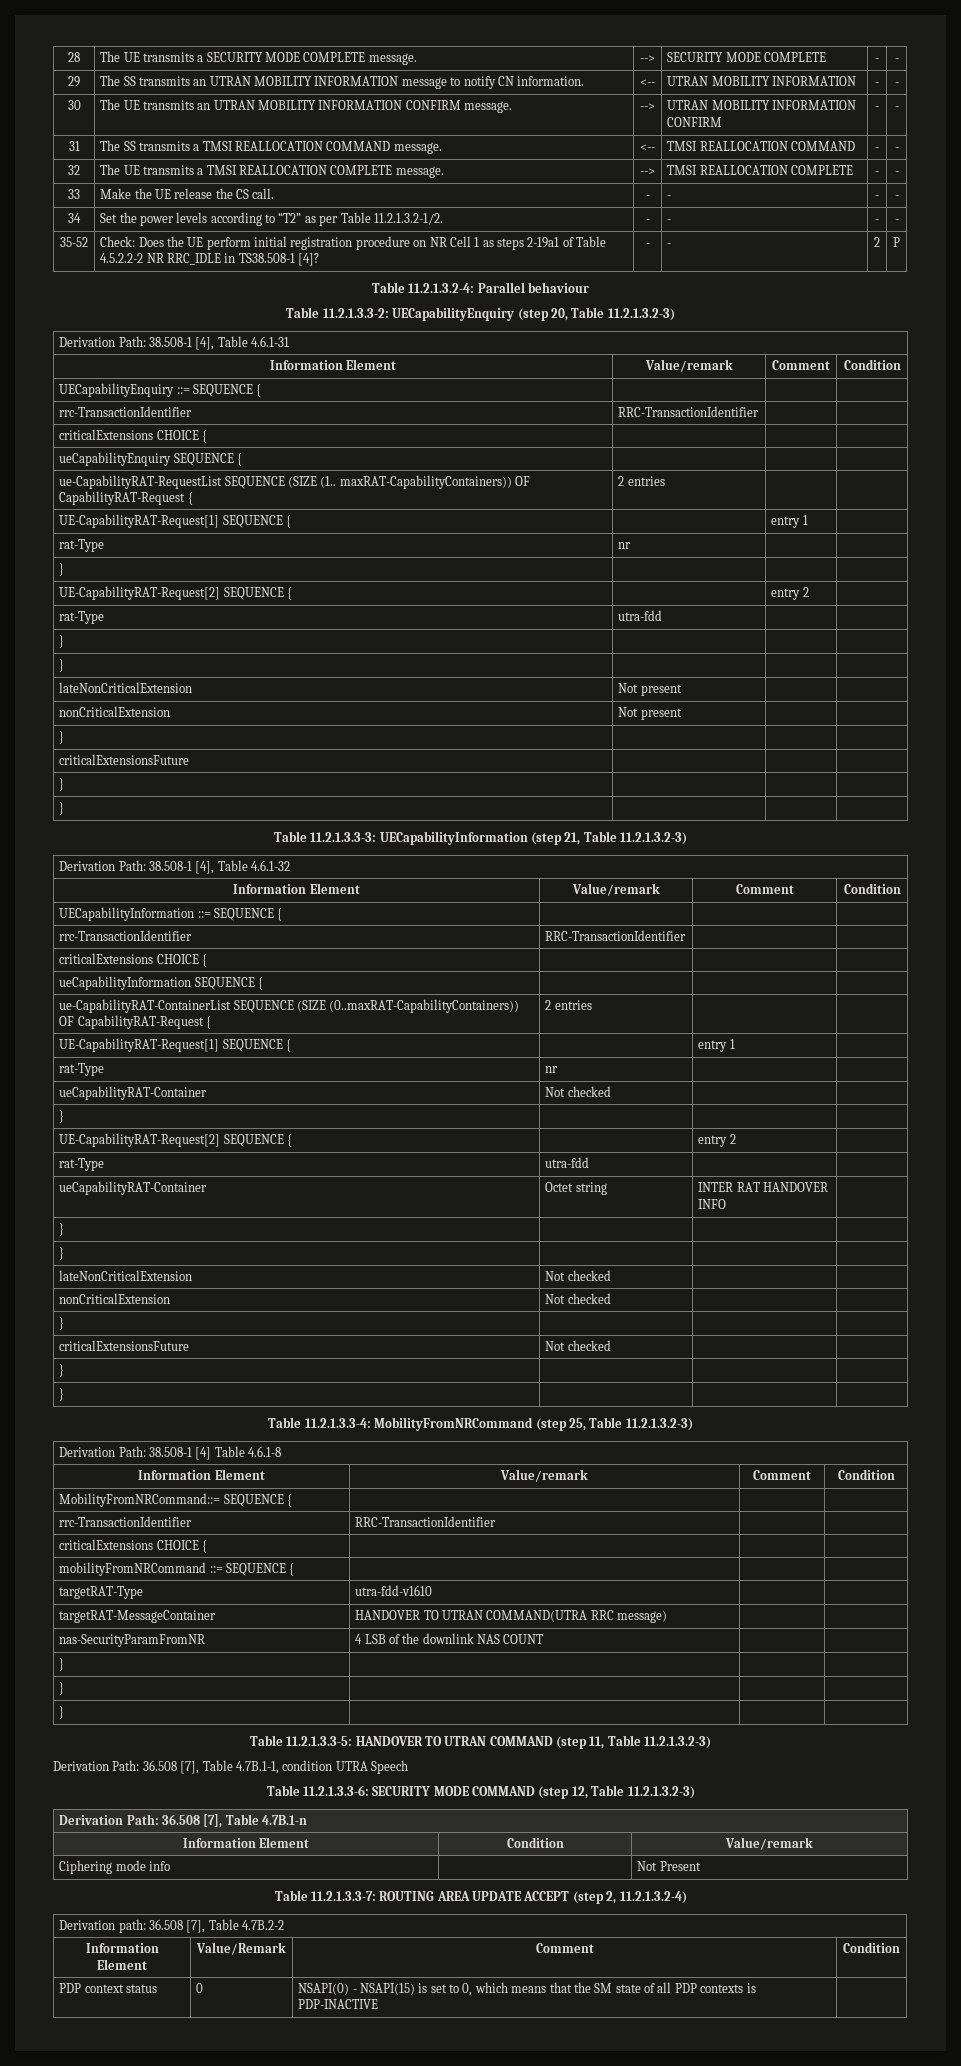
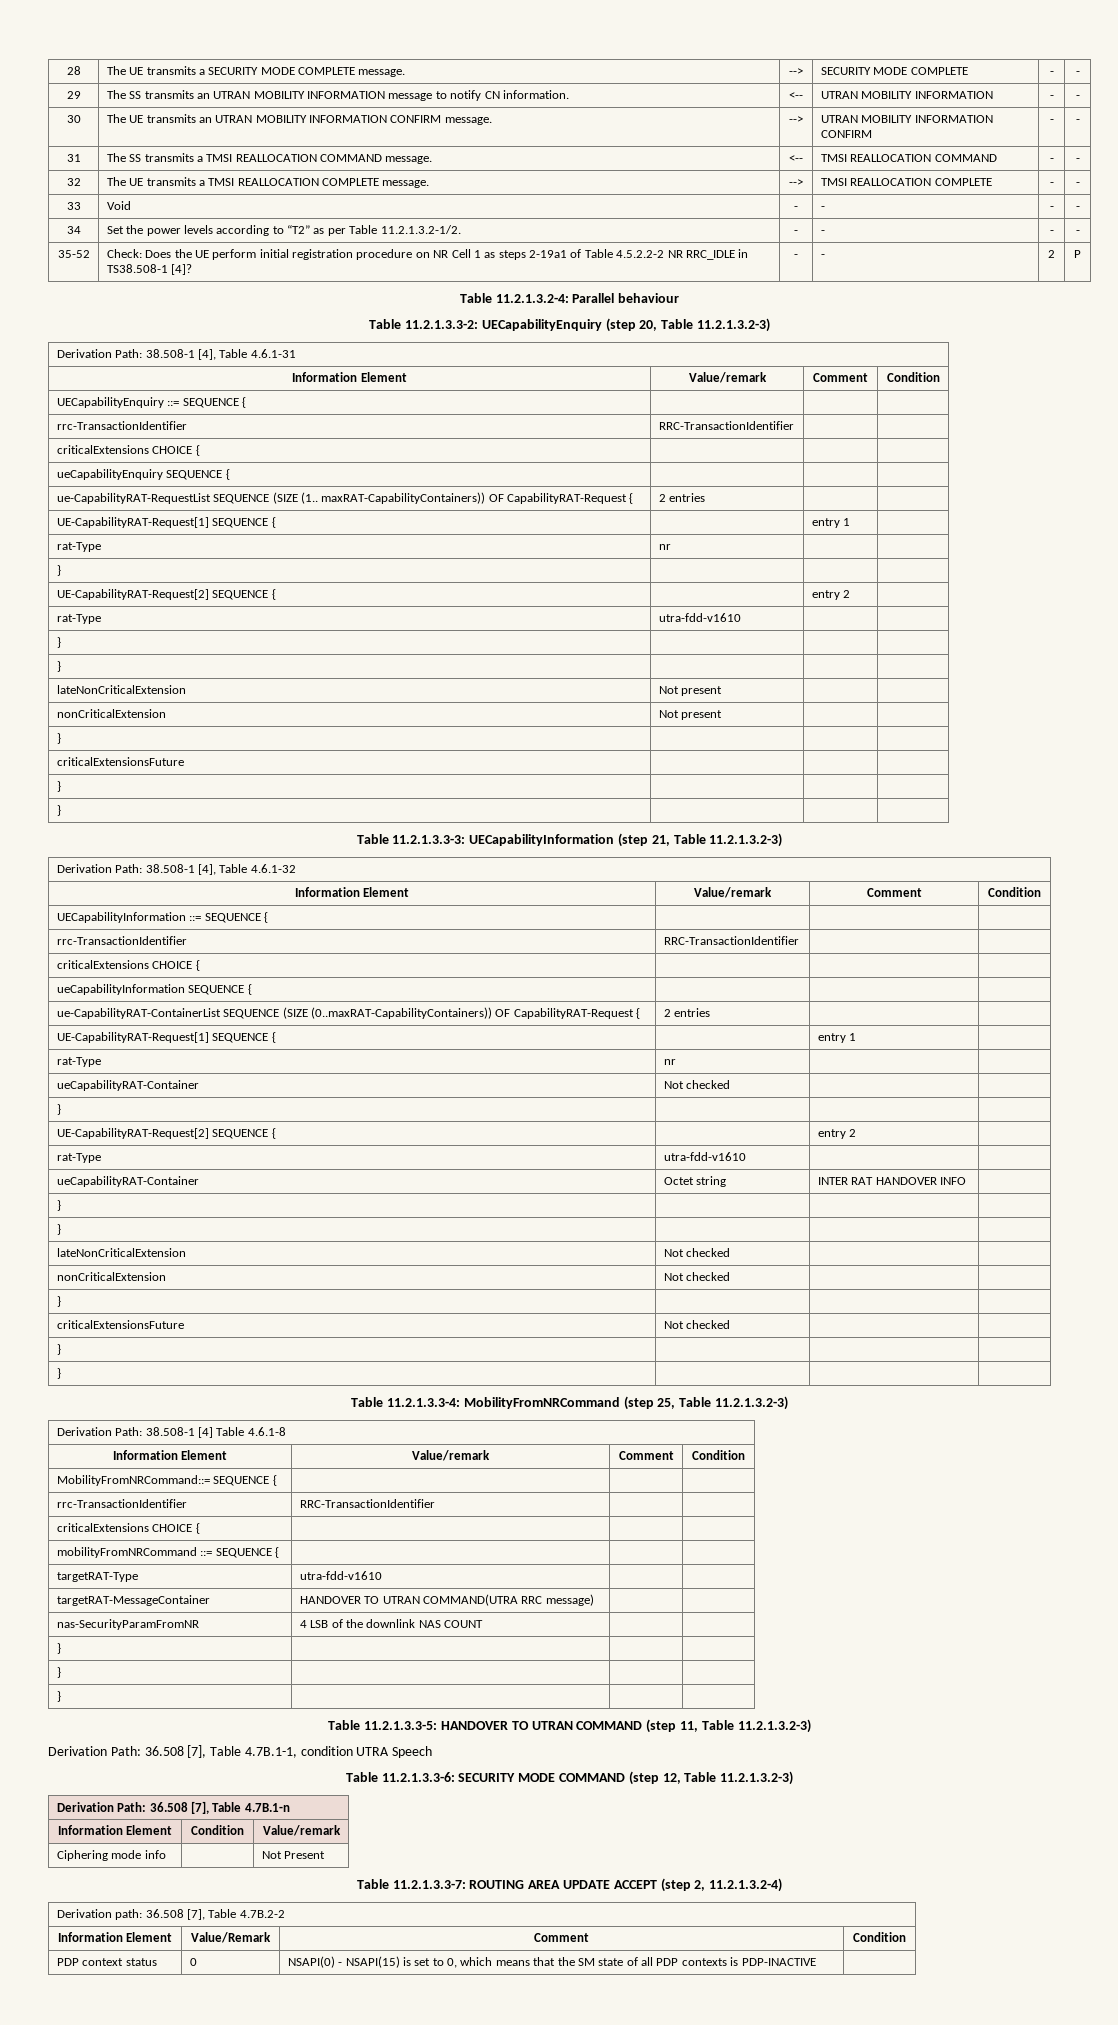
[100,188,275,199] Make the UE release the CS call. -> [106,201,131,210] Void
[618,610,663,621] utra-fdd -> [658,613,741,622] utra-fdd-v1610
[545,1157,590,1168] utra-fdd -> [663,1152,746,1161] utra-fdd-v1610

